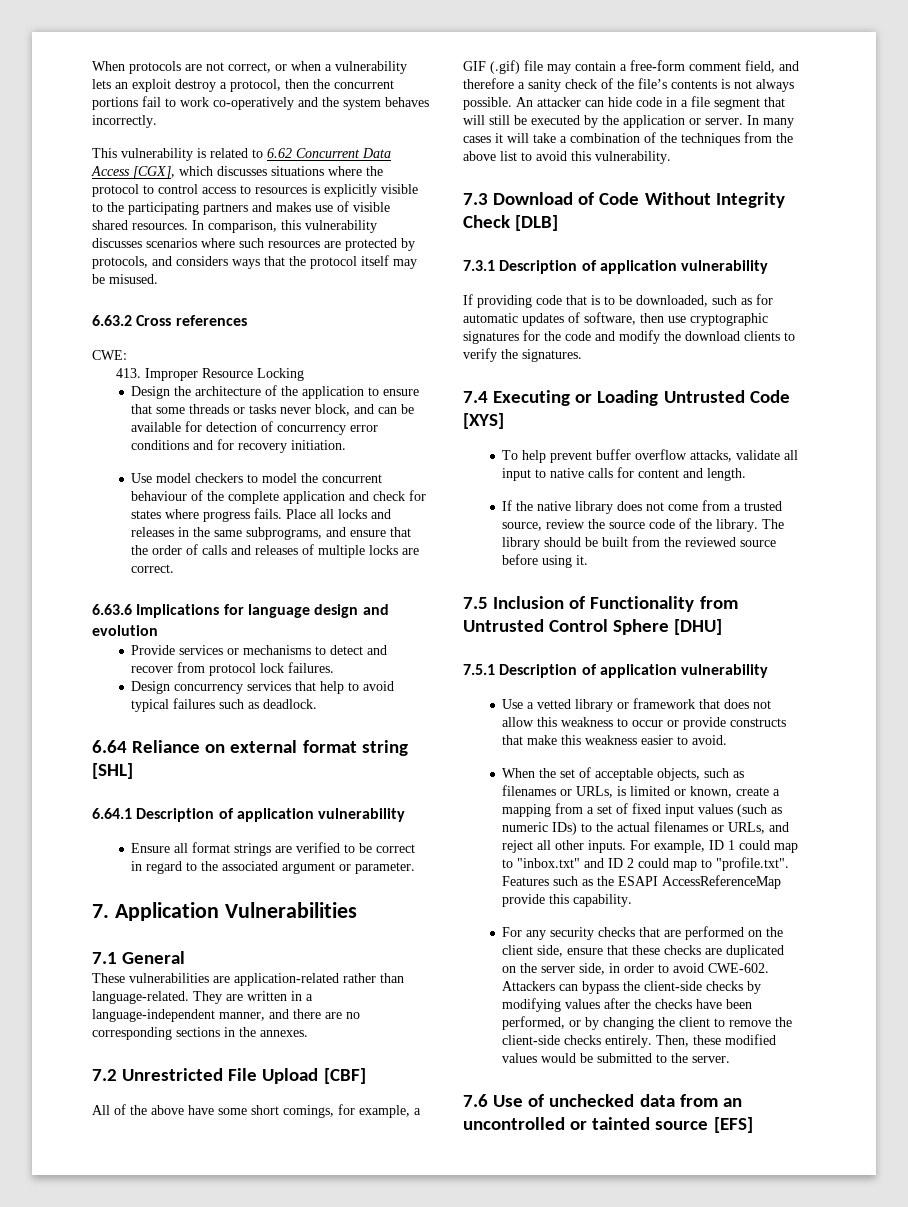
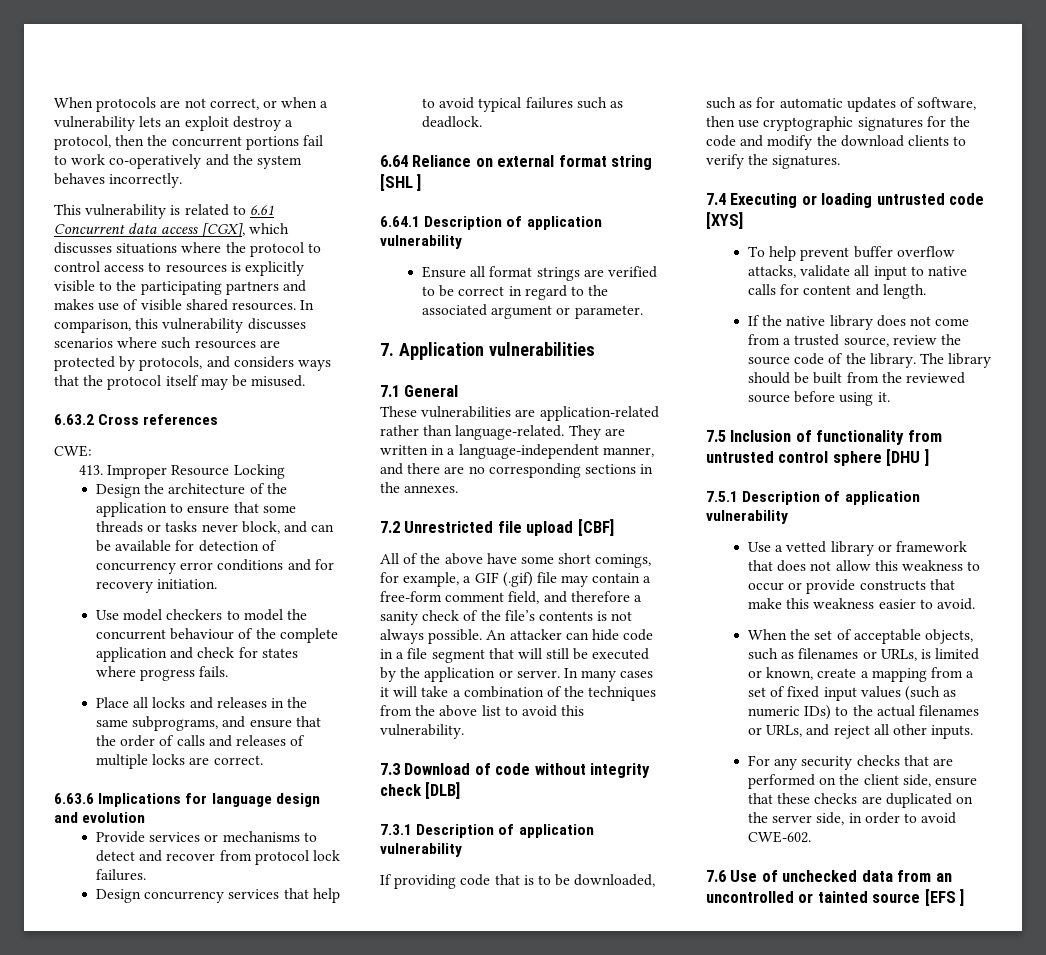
[267,148,391,158] [91,166,130,176] 6.62 Concurrent Data Access -> [249,205,274,215] [54,223,199,234] 6.61 Concurrent data access
(283, 513) none -> (229, 671) //
[92,763,133,779] [SHL] -> [380,174,422,191] [SHL ]
[224,902,357,918] Vulnerabilities -> [488,342,595,356] vulnerabilities
[228,1068,319,1084] File Upload -> [497,521,574,536] file upload
[599,192,785,208] [463,215,510,228] Code Without Integrity Check -> [495,763,651,778] [380,784,422,796] code without integrity check
[597,390,790,406] Loading Untrusted Code -> [821,193,985,208] loading untrusted code
[590,596,738,612] [463,619,723,635] Functionality from Untrusted Control Sphere [DHU] -> [816,430,942,445] [706,449,929,466] functionality from untrusted control sphere [DHU ]
[630,840,799,853] [502,857,790,871] [502,875,782,889] [502,894,633,907] For example, ID 1 could map to "inbox.txt" and ID 2 could map to "profile.txt". Features such as the ESAPI AccessReferenceMap provide this capability. -> (974, 732) none
[502,981,762,994] [502,998,753,1012] [502,1016,793,1030] [502,1034,777,1048] [502,1053,731,1063] Attackers can bypass the client-side checks by modifying values after the checks have been performed, or by changing the client to remove the client-side checks entirely. Then, these modified values would be submitted to the server. -> (811, 837) none
[713,1117,753,1133] [EFS] -> [924,889,965,906] [EFS ]

